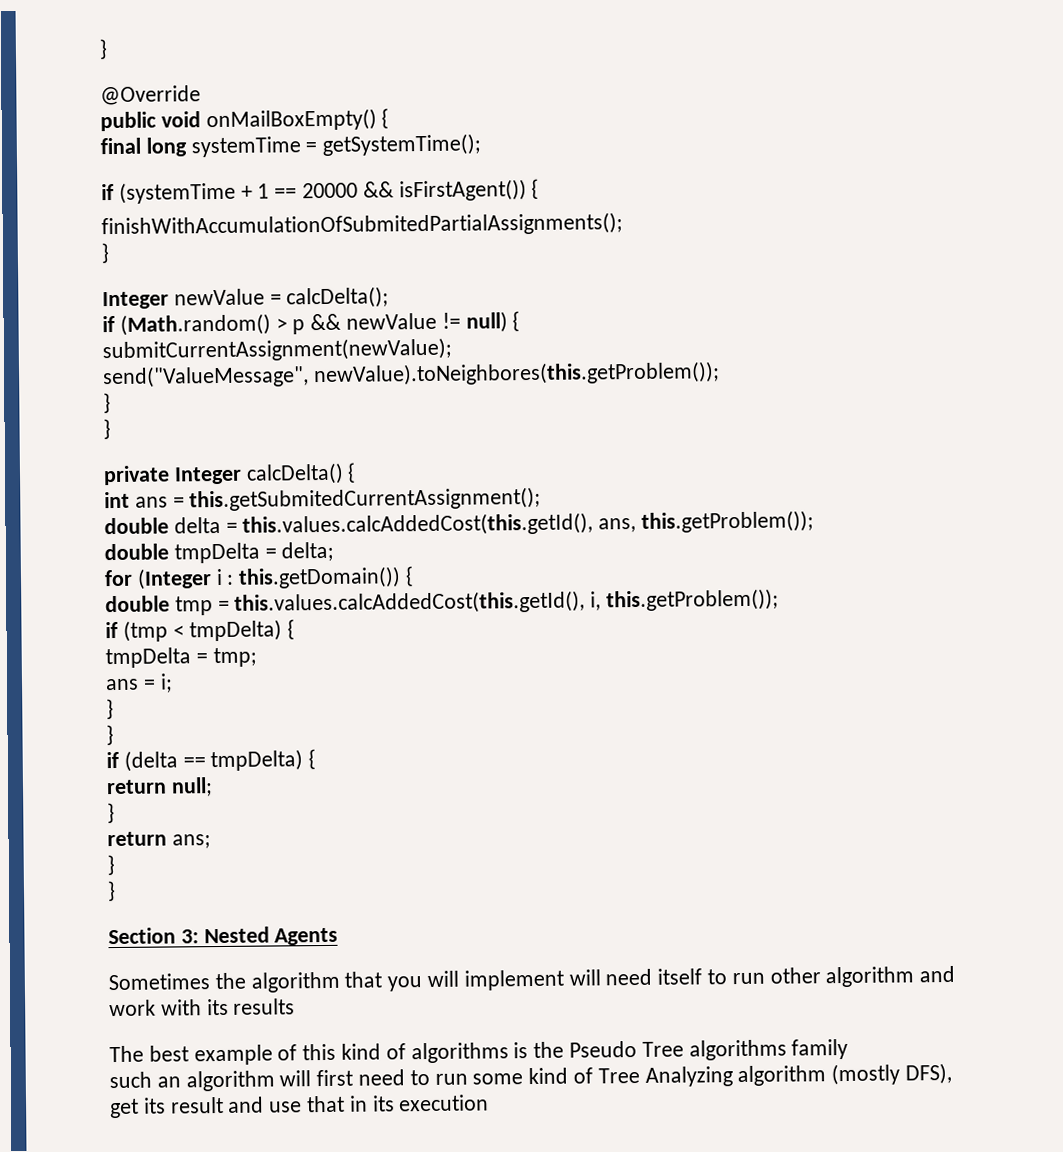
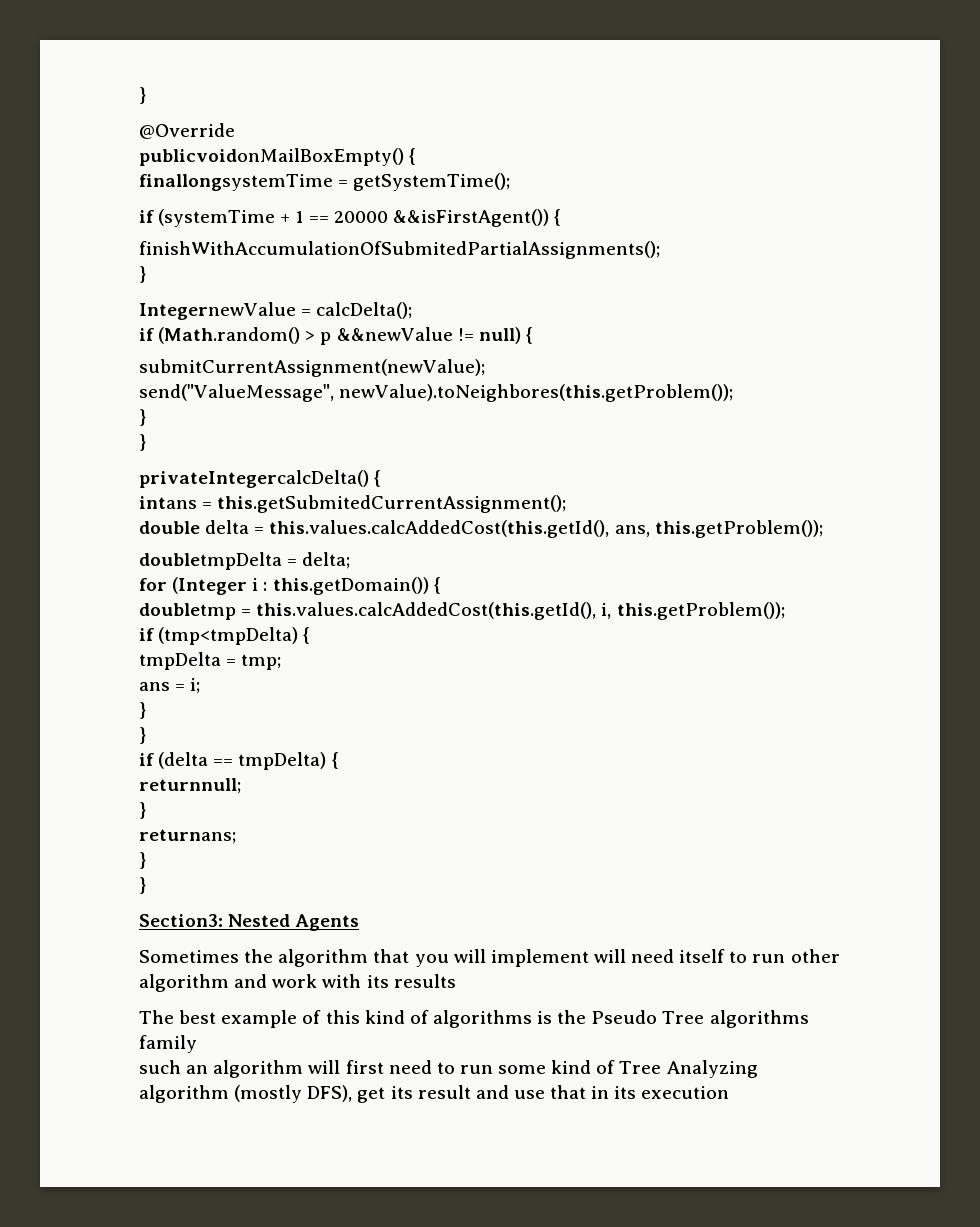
[100,108,390,132] [100,136,301,158] public void onMailBoxEmpty() { // final long systemTime -> [139,148,417,166] [139,174,333,191] publicvoidonMailBoxEmpty() { // finallongsystemTime
[362,179,527,202] && isFirstAgent()) -> [392,209,549,227] &&isFirstAgent())
[102,288,265,310] Integer newValue -> [139,302,296,320] IntegernewValue
[310,312,438,331] && newValue -> [336,327,453,341] &&newValue
[103,462,357,486] [104,491,168,509] private Integer calcDelta() { // int ans -> [139,470,382,488] [139,496,197,509] privateIntegercalcDelta() { // intans
[104,542,260,564] double tmpDelta -> [139,552,282,570] doubletmpDelta
[105,595,213,616] double tmp -> [139,603,236,620] doubletmp
[122,619,283,642] (tmp < tmpDelta) -> [158,627,299,645] (tmp<tmpDelta)
[106,777,213,797] [107,803,115,824] [107,831,211,849] [107,855,115,876] [107,881,116,902] [108,927,199,945] return null; // } // return ans; // } // } // Section 3: -> [139,778,241,794] [139,802,146,819] [139,829,236,844] [139,852,146,869] [139,877,146,894] [139,914,223,927] returnnull; // } // returnans; // } // } // Section3:

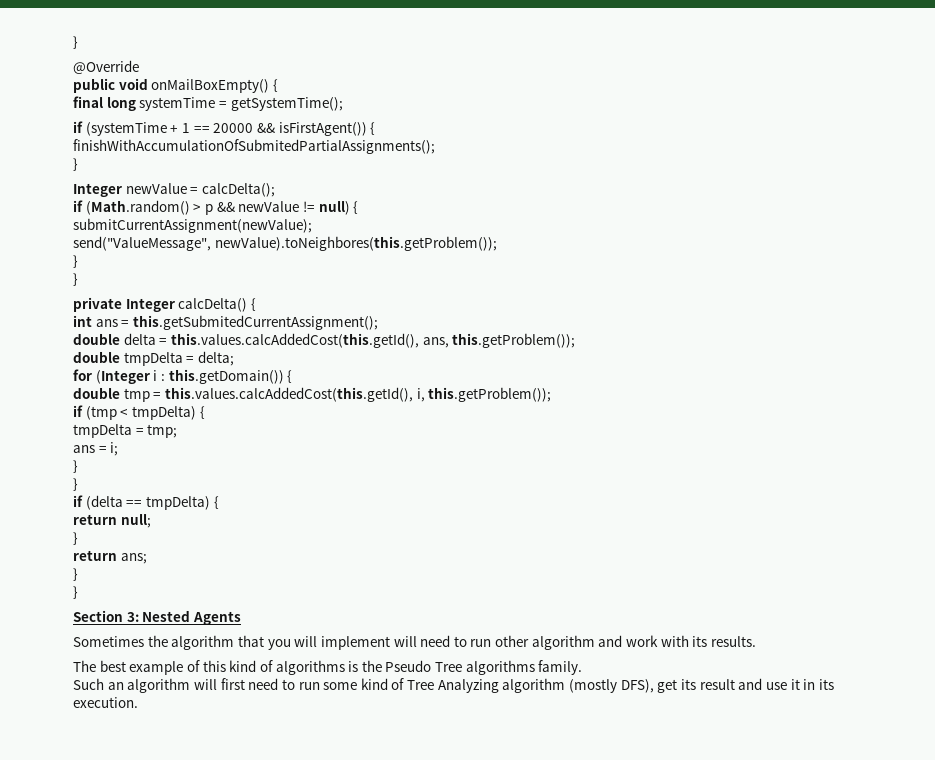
[139,148,417,166] [139,174,333,191] publicvoidonMailBoxEmpty() { // finallongsystemTime -> [73,78,278,93] [73,96,216,111] public void onMailBoxEmpty() { // final long systemTime
[392,209,549,227] &&isFirstAgent()) -> [256,122,367,136] && isFirstAgent())
[139,302,296,320] IntegernewValue -> [73,183,187,197] Integer newValue
[336,327,453,341] &&newValue -> [216,201,300,212] && newValue
[139,470,382,488] [139,496,197,509] privateIntegercalcDelta() { // intans -> [73,297,256,312] [73,315,118,327] private Integer calcDelta() { // int ans
[139,552,282,570] doubletmpDelta -> [73,351,183,366] double tmpDelta
[139,603,236,620] doubletmp -> [73,387,150,402] double tmp
[158,627,299,645] (tmp<tmpDelta) -> [85,406,196,420] (tmp < tmpDelta)
[139,778,241,794] [139,802,146,819] [139,829,236,844] [139,852,146,869] [139,877,146,894] [139,914,223,927] returnnull; // } // returnans; // } // } // Section3: -> [73,514,151,528] [73,532,78,545] [73,550,147,564] [73,568,78,581] [73,586,78,599] [73,610,139,622] return null; // } // return ans; // } // } // Section 3:
[679,949,726,963] itself -> (451, 641) none
[393,974,456,988] results -> [710,636,756,647] results.
[139,1035,197,1053] [139,1060,181,1074] family // such -> [538,660,583,675] [73,678,104,690] family. // Such
[550,1085,587,1099] that -> [790,679,800,690] it
[641,1086,730,1099] execution -> [73,697,138,708] execution.

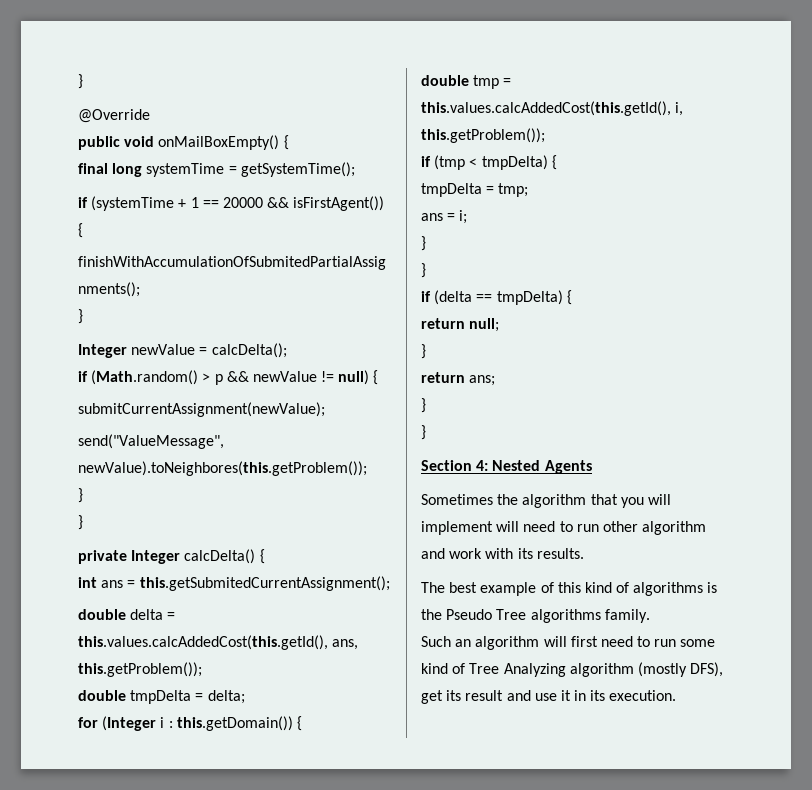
[126,612,139,622] 3: -> [476,460,489,471] 4:

